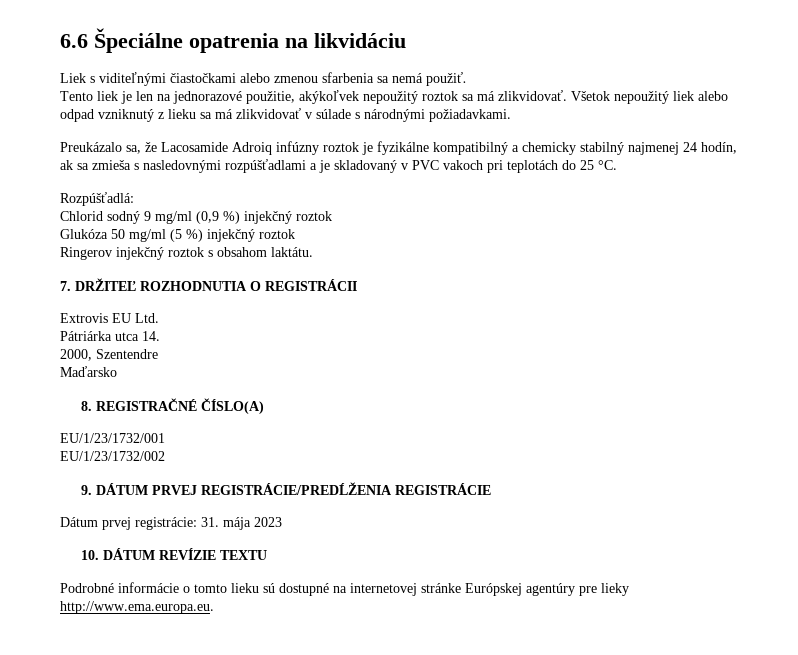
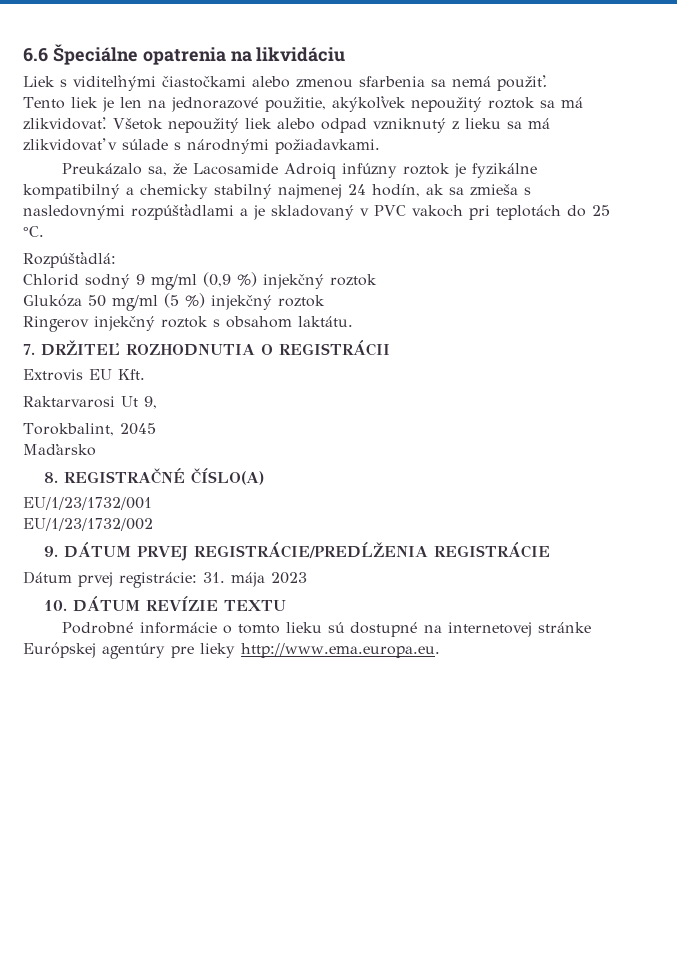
[135,313,159,323] [60,331,160,341] [60,349,158,361] Ltd. // Pátriárka utca 14. // 2000, Szentendre -> [118,369,145,380] [23,396,157,409] [23,423,156,436] Kft. // Raktarvarosi Ut 9, // Torokbalint, 2045

